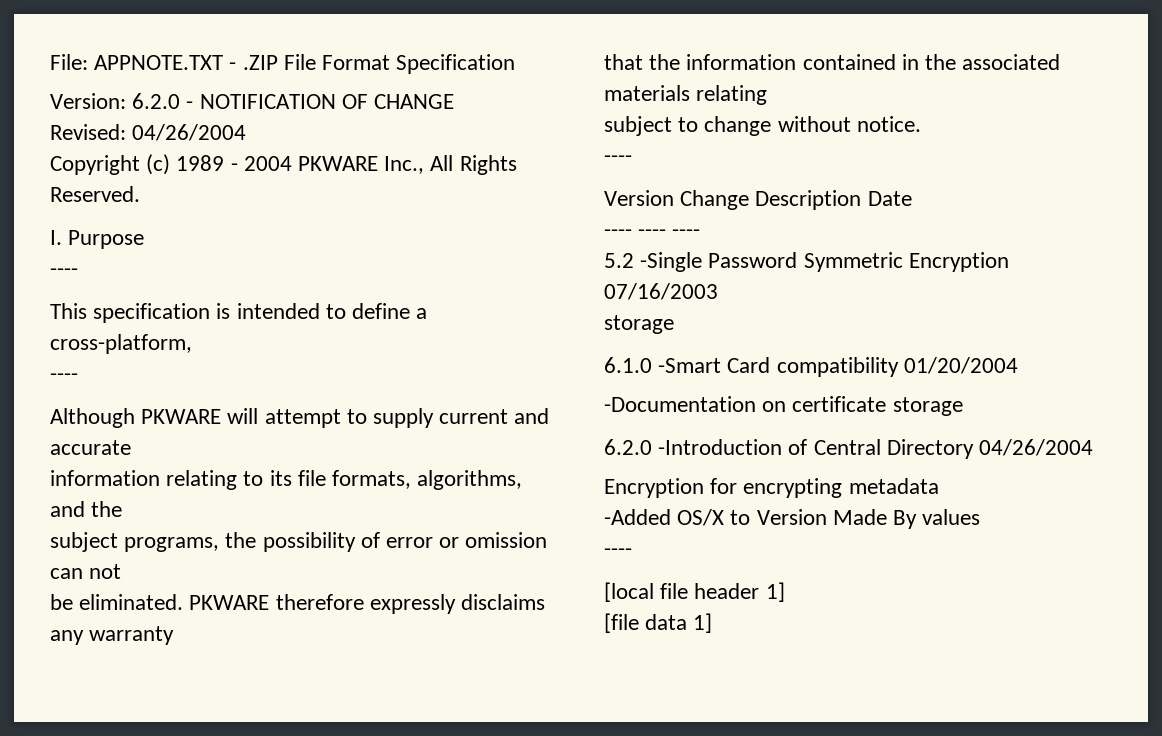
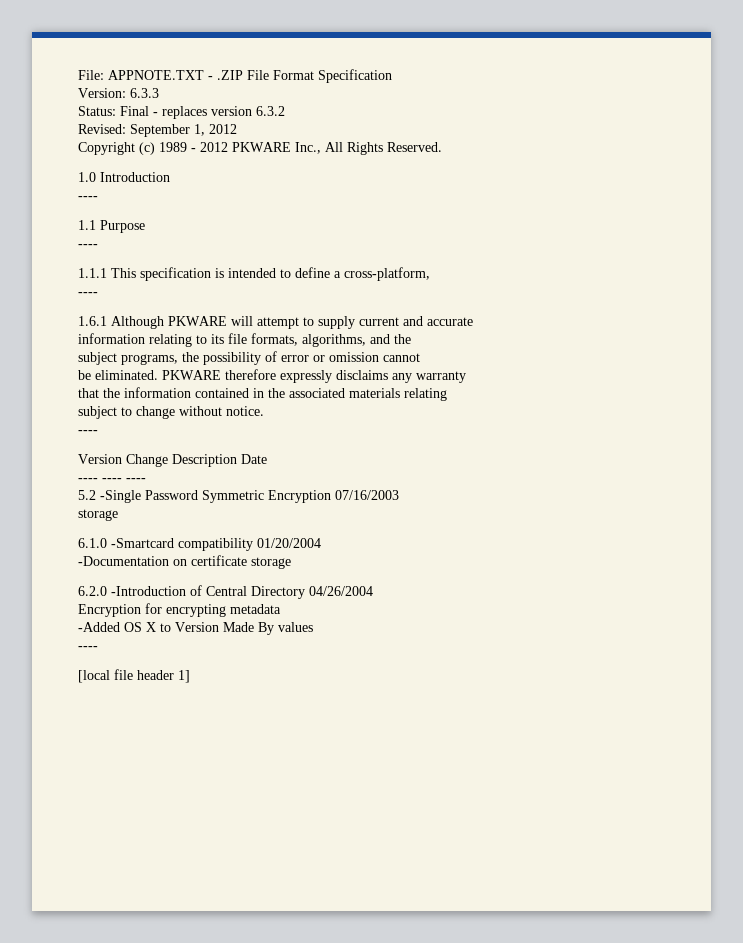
[132,93,455,109] [50,124,247,141] 6.2.0 - NOTIFICATION OF CHANGE // Revised: 04/26/2004 -> [130,88,159,98] [78,106,285,119] [78,124,237,137] 6.3.3 // Status: Final - replaces version 6.3.2 // Revised: September 1, 2012
[243,156,292,171] 2004 -> [200,142,228,152] 2012
[50,230,62,245] I. -> [78,172,170,182] [78,196,98,200] [78,220,96,230] 1.0 Introduction // ---- // 1.1
(78, 272) none -> [78,268,107,278] 1.1.1
(78, 377) none -> [78,316,107,326] 1.6.1
[50,564,122,579] can not -> [383,353,420,362] cannot
[658,357,771,373] -Smart Card -> [111,538,174,548] -Smartcard
[677,509,725,526] OS/X -> [124,622,156,632] OS X
[604,613,713,633] // [file data 1] -> (190, 676) none

